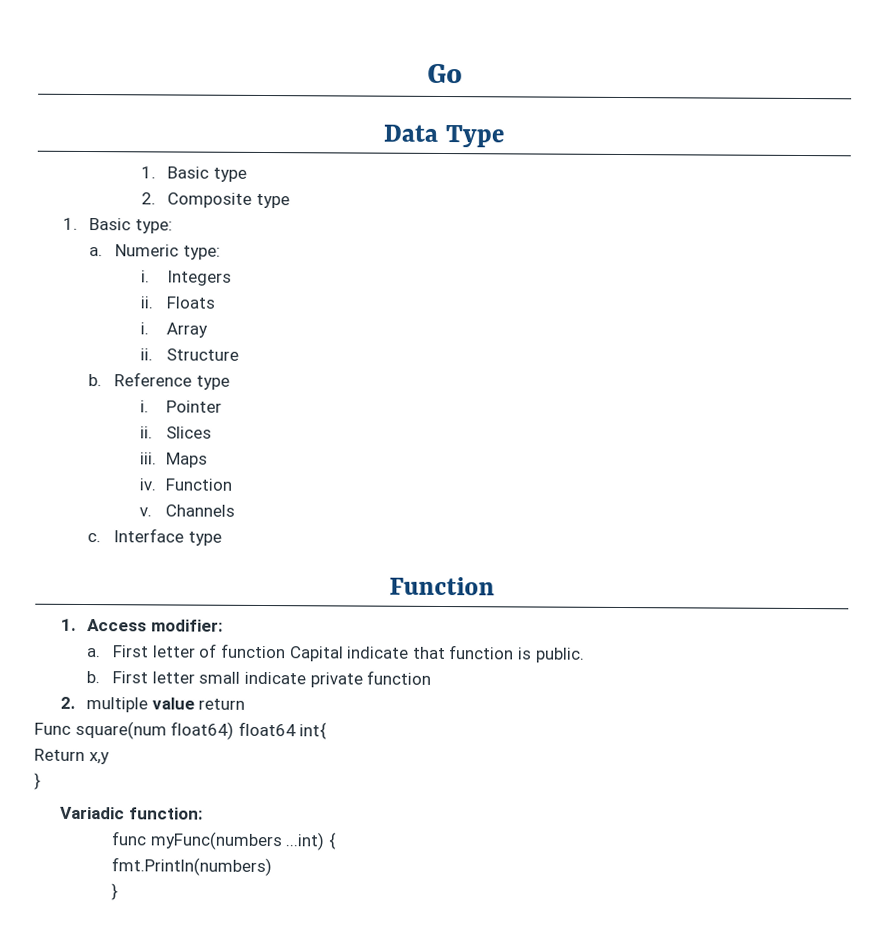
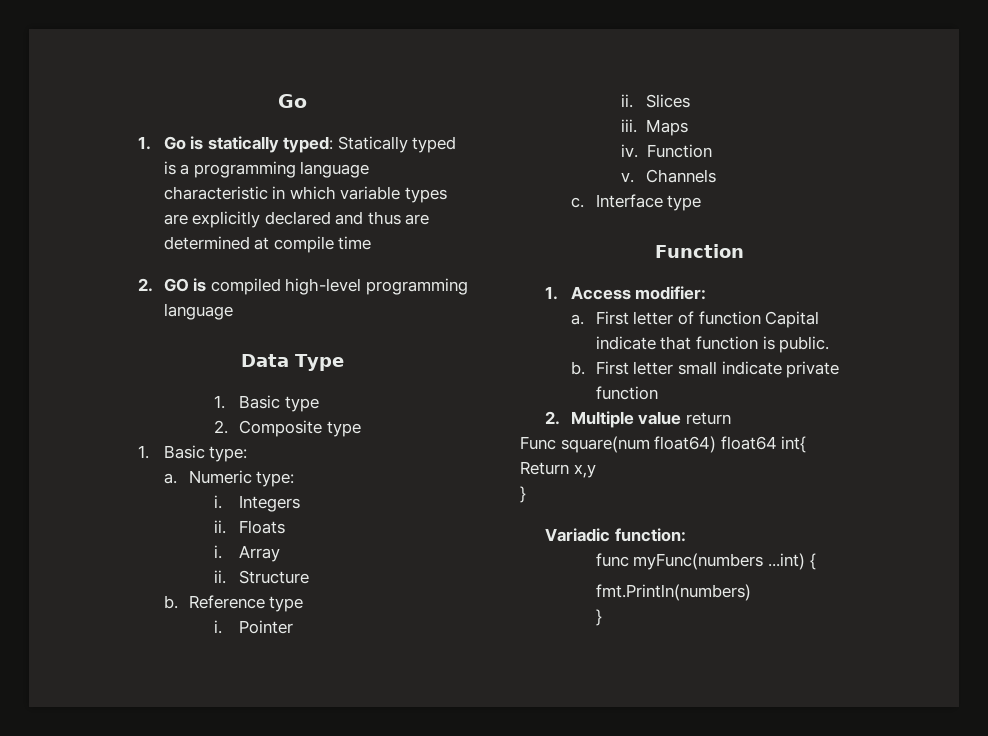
[427,63,463,84] Go -> [278,94,307,108] [138,136,457,153] [163,161,370,178] [163,186,447,203] [163,211,430,228] [163,236,372,253] [138,278,468,295] [163,303,233,320] Go // 1. Go is statically typed: Statically typed is a programming language characteristic in which variable types are explicitly declared and thus are determined at compile time // 2. GO is compiled high-level programming language
[86,697,149,713] multiple -> [570,411,634,428] Multiple

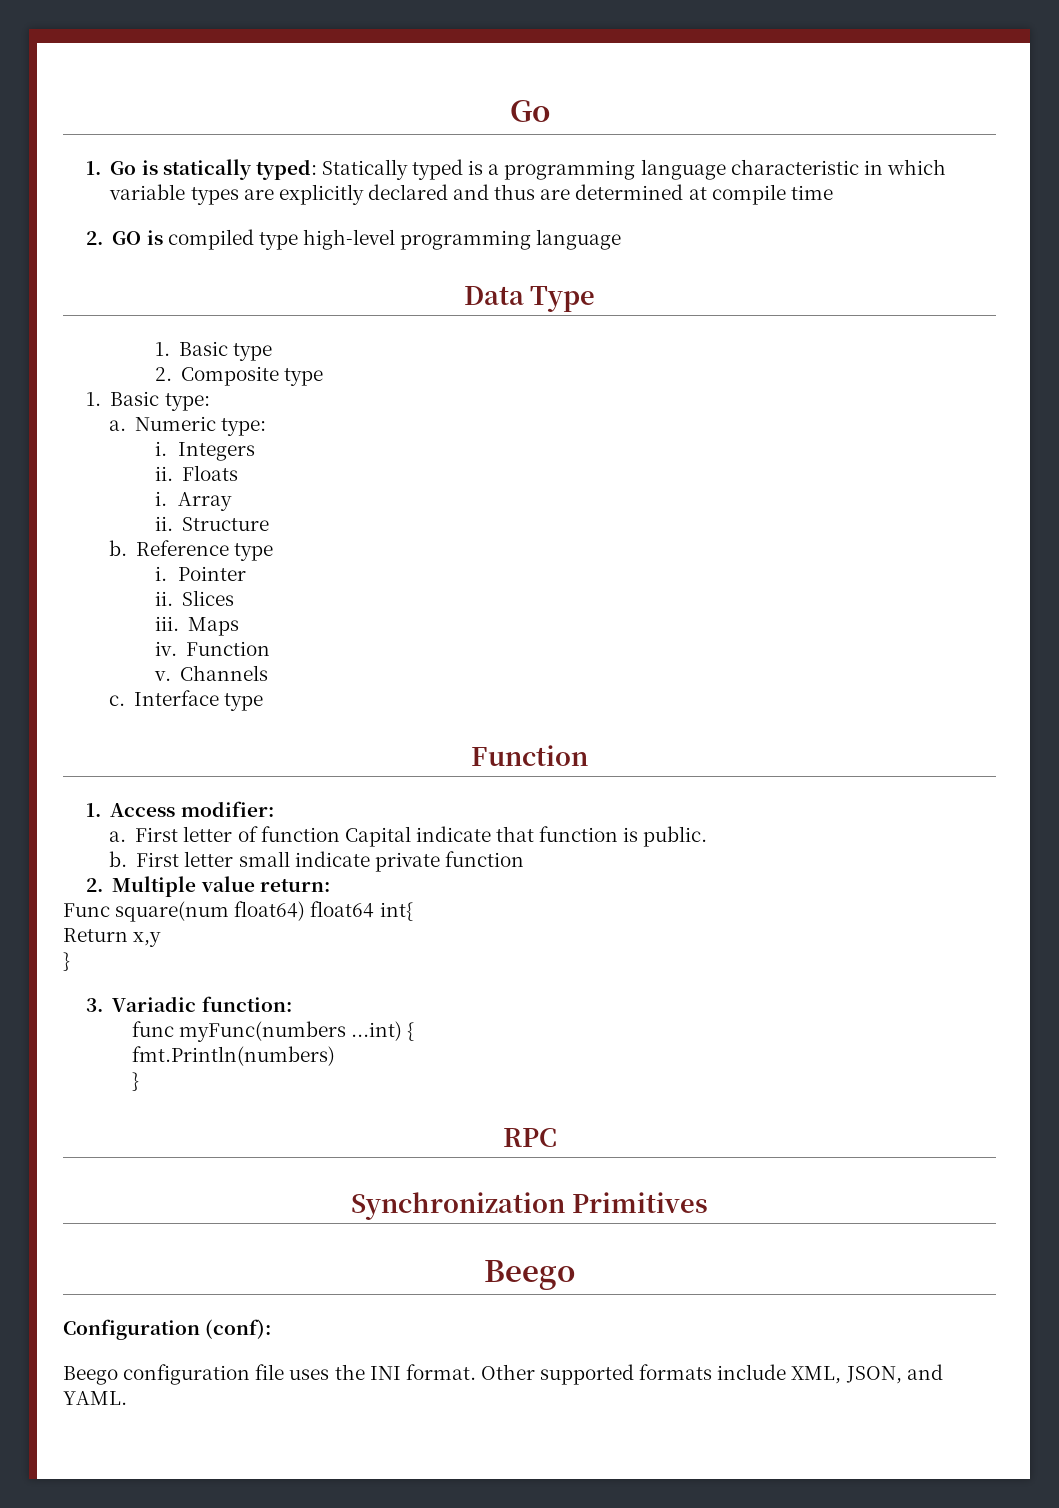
(281, 286) none -> [258,232,298,250] type
[685,412,731,425] return -> [259,878,330,892] return:
(526, 494) none -> [85,998,103,1012] 3.
(602, 617) none -> [502,1128,557,1147] [351,1192,708,1220] [484,1260,575,1290] [63,1319,272,1340] [63,1364,943,1385] [63,1391,127,1405] // RPC // Synchronization Primitives // Beego // Configuration (conf): // Beego configuration file uses the INI format. Other supported formats include XML, JSON, and YAML.

